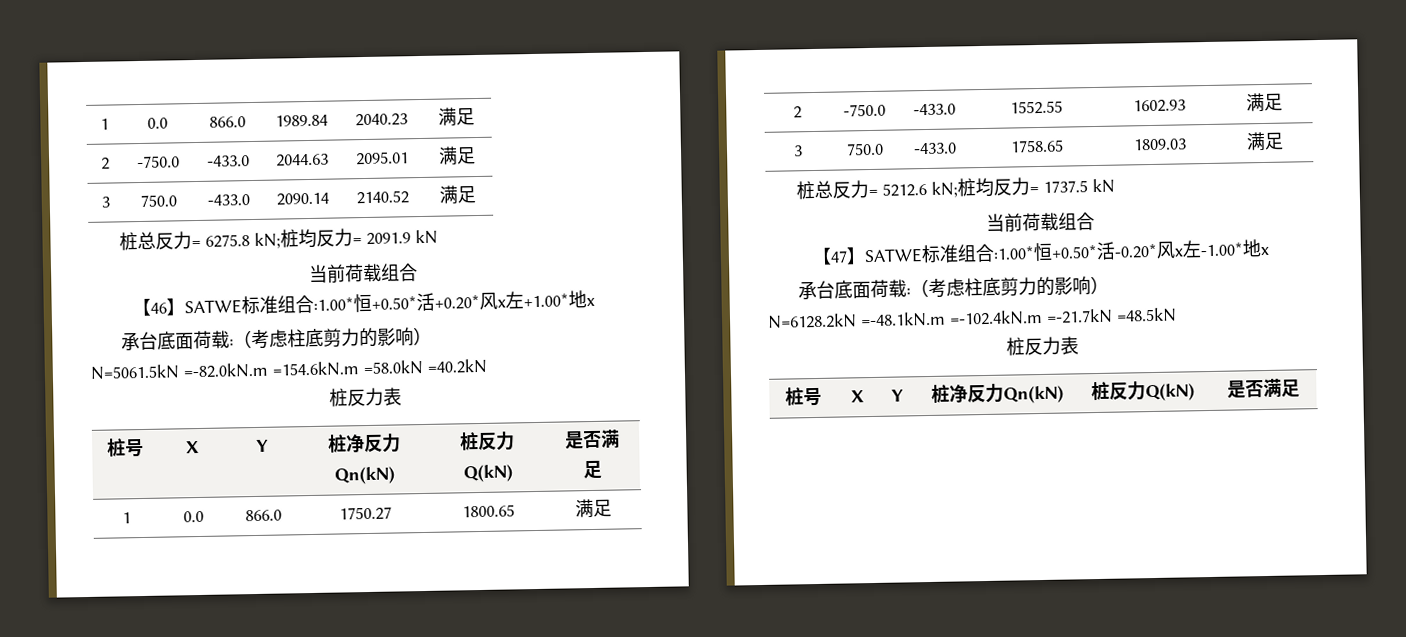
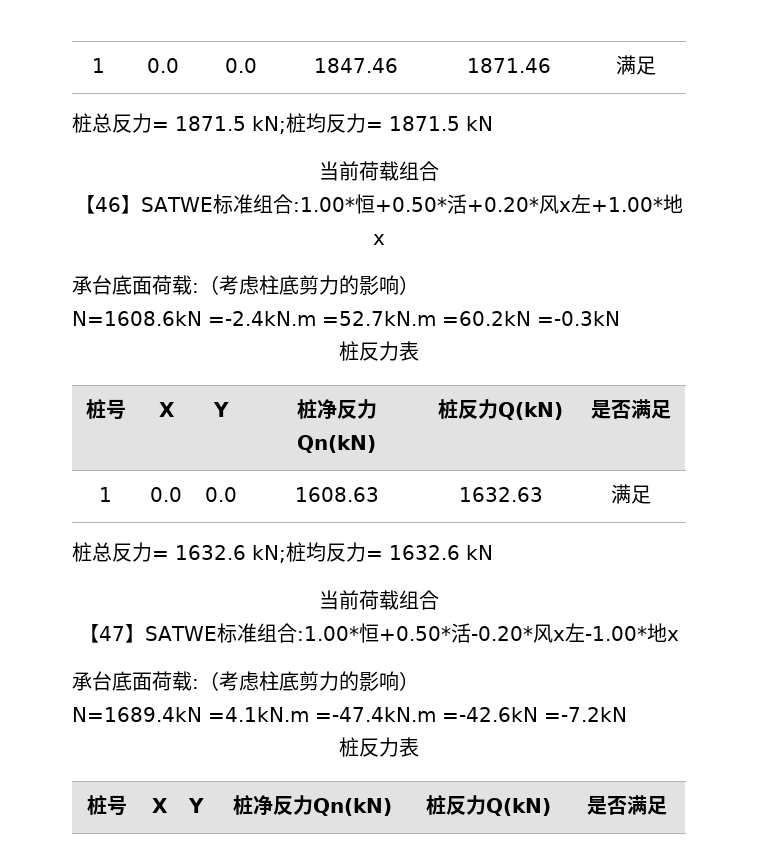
[100,118,109,130] [146,117,168,129] [208,116,246,128] [275,114,328,127] [354,113,408,127] [437,107,475,126] [101,157,110,170] [136,155,180,169] [206,155,250,167] [276,153,329,167] [354,151,409,166] [437,146,476,165] [101,196,110,208] [139,194,177,208] [206,194,250,206] [276,192,329,206] [355,190,409,205] [438,185,476,204] [119,228,412,251] 1 | 0.0 | 866.0 | 1989.84 | 2040.23 | 满足 // 2 | -750.0 | -433.0 | 2044.63 | 2095.01 | 满足 // 3 | 750.0 | -433.0 | 2090.14 | 2140.52 | 满足 // 桩总反力= 6275.8 kN;桩均反力= 2091.9 -> [91,58,105,73] [146,58,179,73] [224,58,257,73] [314,58,398,73] [467,58,551,73] [615,55,656,75] [72,113,460,134] 1 | 0.0 | 0.0 | 1847.46 | 1871.46 | 满足 // 桩总反力= 1871.5 kN;桩均反力= 1871.5
[90,358,487,380] N=5061.5kN =-82.0kN.m =154.6kN.m =58.0kN =40.2kN -> [72,311,620,326] N=1608.6kN =-2.4kN.m =52.7kN.m =60.2kN =-0.3kN
[244,509,282,522] [338,506,392,521] [462,504,515,518] [574,498,612,518] [793,106,802,119] [843,103,886,117] [912,103,956,116] [1009,100,1063,115] [1133,99,1186,113] [1245,92,1283,112] [793,145,803,157] [846,142,884,156] [912,142,957,155] [1009,139,1064,153] [1133,138,1187,151] [1245,131,1284,151] [796,177,1089,200] 866.0 | 1750.27 | 1800.65 | 满足 // 2 | -750.0 | -433.0 | 1552.55 | 1602.93 | 满足 // 3 | 750.0 | -433.0 | 1758.65 | 1809.03 | 满足 // 桩总反力= 5212.6 kN;桩均反力= 1737.5 -> [204,487,237,502] [294,487,379,502] [458,487,543,502] [610,484,651,504] [72,542,460,563] 0.0 | 1608.63 | 1632.63 | 满足 // 桩总反力= 1632.6 kN;桩均反力= 1632.6
[767,307,1177,329] N=6128.2kN =-48.1kN.m =-102.4kN.m =-21.7kN =48.5kN -> [72,707,627,722] N=1689.4kN =4.1kN.m =-47.4kN.m =-42.6kN =-7.2kN

